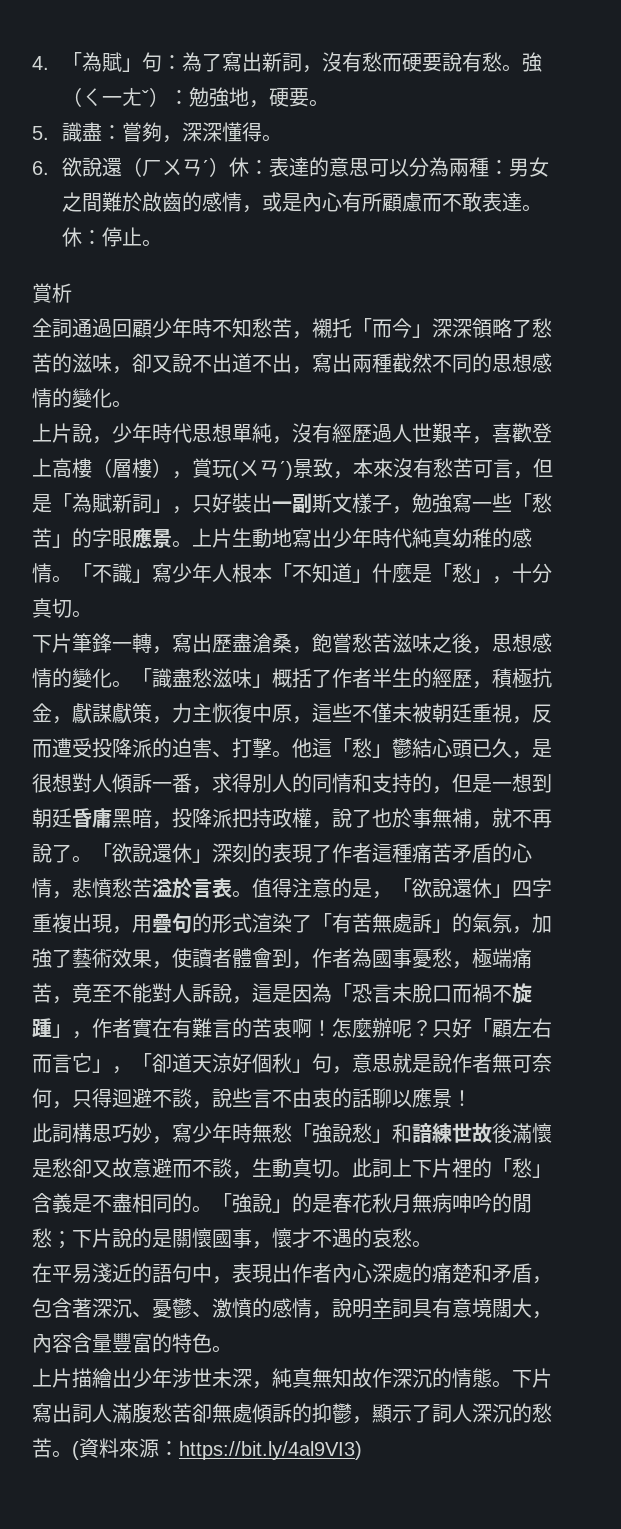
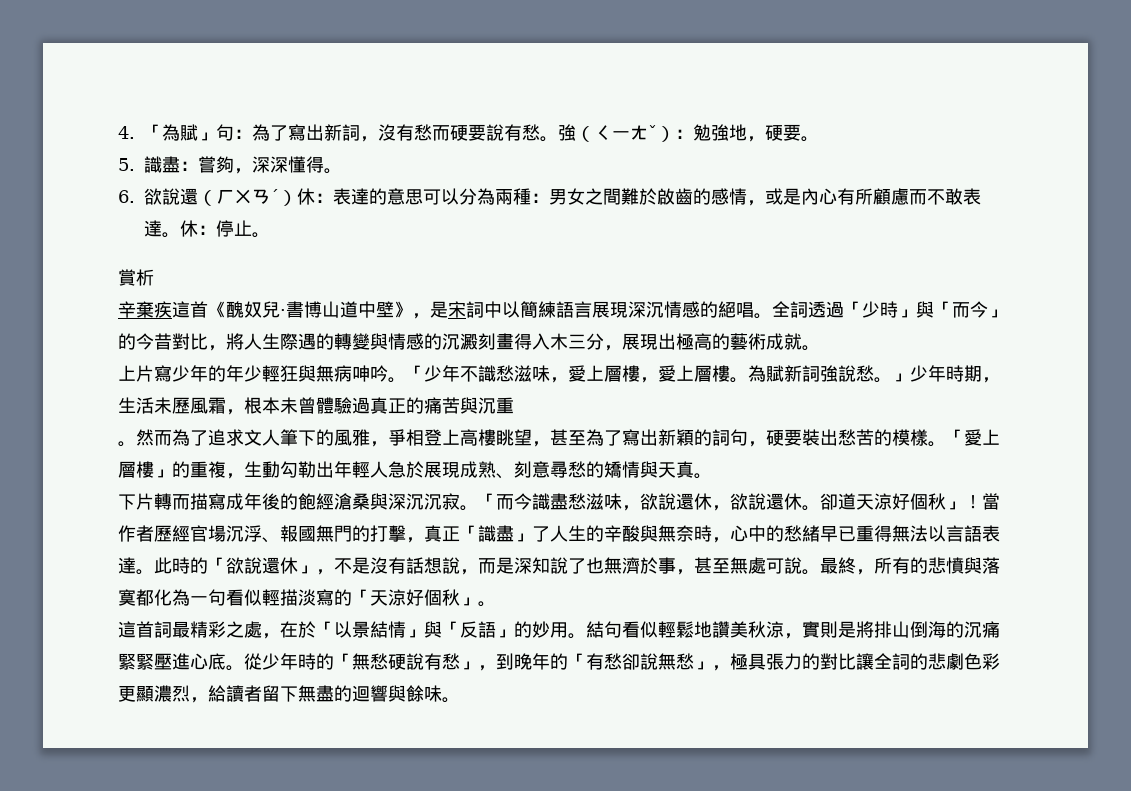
[32,318,552,339] [32,353,552,374] [32,388,132,408] [32,423,552,444] [32,458,553,480] [32,493,552,514] [32,528,532,548] [32,563,552,584] [32,598,92,618] [32,633,552,654] [32,668,552,689] [32,703,552,724] [32,738,552,759] [32,773,552,794] [32,808,552,829] [32,843,532,864] [32,878,552,899] [32,913,552,934] [32,948,532,969] [32,983,532,1004] [32,1018,552,1039] [32,1053,552,1074] [32,1088,472,1109] [32,1123,552,1144] [32,1158,552,1179] [32,1193,532,1213] [32,1228,432,1249] [32,1263,552,1284] [32,1298,552,1319] [32,1333,232,1353] [32,1368,552,1389] [32,1403,552,1424] [32,1438,362,1460] 全詞通過回顧少年時不知愁苦，襯托「而今」深深領略了愁苦的滋味，卻又說不出道不出，寫出兩種截然不同的思想感情的變化。 // 上片說，少年時代思想單純，沒有經歷過人世艱辛，喜歡登上高樓（層樓），賞玩(ㄨㄢˊ)景致，本來沒有愁苦可言，但是「為賦新詞」，只好裝出一副斯文樣子，勉強寫一些「愁苦」的字眼應景。上片生動地寫出少年時代純真幼稚的感情。「不識」寫少年人根本「不知道」什麼是「愁」，十分真切。 // 下片筆鋒一轉，寫出歷盡滄桑，飽嘗愁苦滋味之後，思想感情的變化。「識盡愁滋味」概括了作者半生的經歷，積極抗金，獻謀獻策，力主恢復中原，這些不僅未被朝廷重視，反而遭受投降派的迫害、打擊。他這「愁」鬱結心頭已久，是很想對人傾訴一番，求得別人的同情和支持的，但是一想到朝廷昏庸黑暗，投降派把持政權，說了也於事無補，就不再說了。「欲說還休」深刻的表現了作者這種痛苦矛盾的心情，悲憤愁苦溢於言表。值得注意的是，「欲說還休」四字重複出現，用疊句的形式渲染了「有苦無處訴」的氣氛，加強了藝術效果，使讀者體會到，作者為國事憂愁，極端痛苦，竟至不能對人訴說，這是因為「恐言未脫口而禍不旋踵」，作者實在有難言的苦衷啊！怎麼辦呢？只好「顧左右而言它」，「卻道天涼好個秋」句，意思就是說作者無可奈何，只得迴避不談，說些言不由衷的話聊以應景！ // 此詞構思巧妙，寫少年時無愁「強說愁」和諳練世故後滿懷是愁卻又故意避而不談，生動真切。此詞上下片裡的「愁」含義是不盡相同的。「強說」的是春花秋月無病呻吟的閒愁；下片說的是關懷國事，懷才不遇的哀愁。 // 在平易淺近的語句中，表現出作者內心深處的痛楚和矛盾，包含著深沉、憂鬱、激憤的感情，說明辛詞具有意境闊大，內容含量豐富的特色。 // 上片描繪出少年涉世未深，純真無知故作深沉的情態。下片寫出詞人滿腹愁苦卻無處傾訴的抑鬱，顯示了詞人深沉的愁苦。(資料來源：https://bit.ly/4al9VI3) -> [118,301,1006,319] [118,333,820,351] [118,365,1000,383] [118,397,514,415] [118,429,1000,447] [118,461,712,479] [118,493,1000,511] [118,525,1000,543] [118,557,1000,575] [118,589,496,607] [118,621,1000,639] [118,653,1000,671] [118,685,460,703] 辛棄疾這首《醜奴兒·書博山道中壁》，是宋詞中以簡練語言展現深沉情感的絕唱。全詞透過「少時」與「而今」的今昔對比，將人生際遇的轉變與情感的沉澱刻畫得入木三分，展現出極高的藝術成就。 // 上片寫少年的年少輕狂與無病呻吟。「少年不識愁滋味，愛上層樓，愛上層樓。為賦新詞強說愁。」少年時期，生活未歷風霜，根本未曾體驗過真正的痛苦與沉重 // 。然而為了追求文人筆下的風雅，爭相登上高樓眺望，甚至為了寫出新穎的詞句，硬要裝出愁苦的模樣。「愛上層樓」的重複，生動勾勒出年輕人急於展現成熟、刻意尋愁的矯情與天真。 // 下片轉而描寫成年後的飽經滄桑與深沉沉寂。「而今識盡愁滋味，欲說還休，欲說還休。卻道天涼好個秋」！當作者歷經官場沉浮、報國無門的打擊，真正「識盡」了人生的辛酸與無奈時，心中的愁緒早已重得無法以言語表達。此時的「欲說還休」，不是沒有話想說，而是深知說了也無濟於事，甚至無處可說。最終，所有的悲憤與落寞都化為一句看似輕描淡寫的「天涼好個秋」。 // 這首詞最精彩之處，在於「以景結情」與「反語」的妙用。結句看似輕鬆地讚美秋涼，實則是將排山倒海的沉痛緊緊壓進心底。從少年時的「無愁硬說有愁」，到晚年的「有愁卻說無愁」，極具張力的對比讓全詞的悲劇色彩更顯濃烈，給讀者留下無盡的迴響與餘味。

